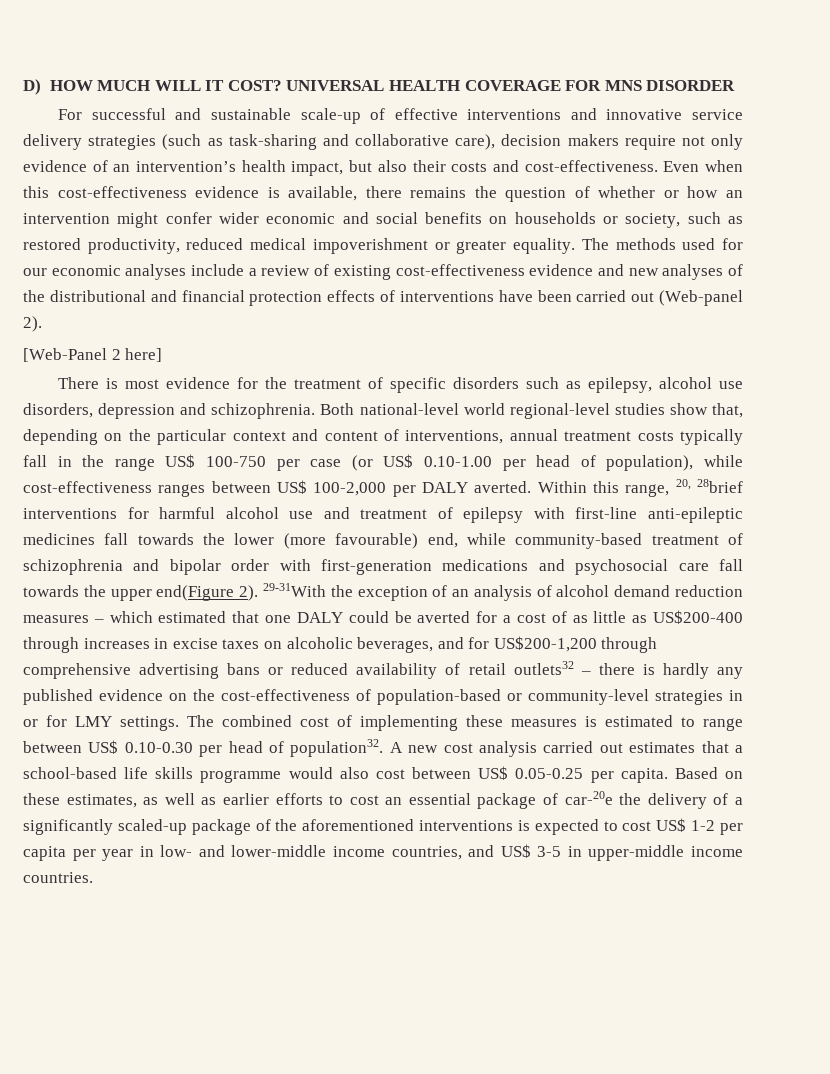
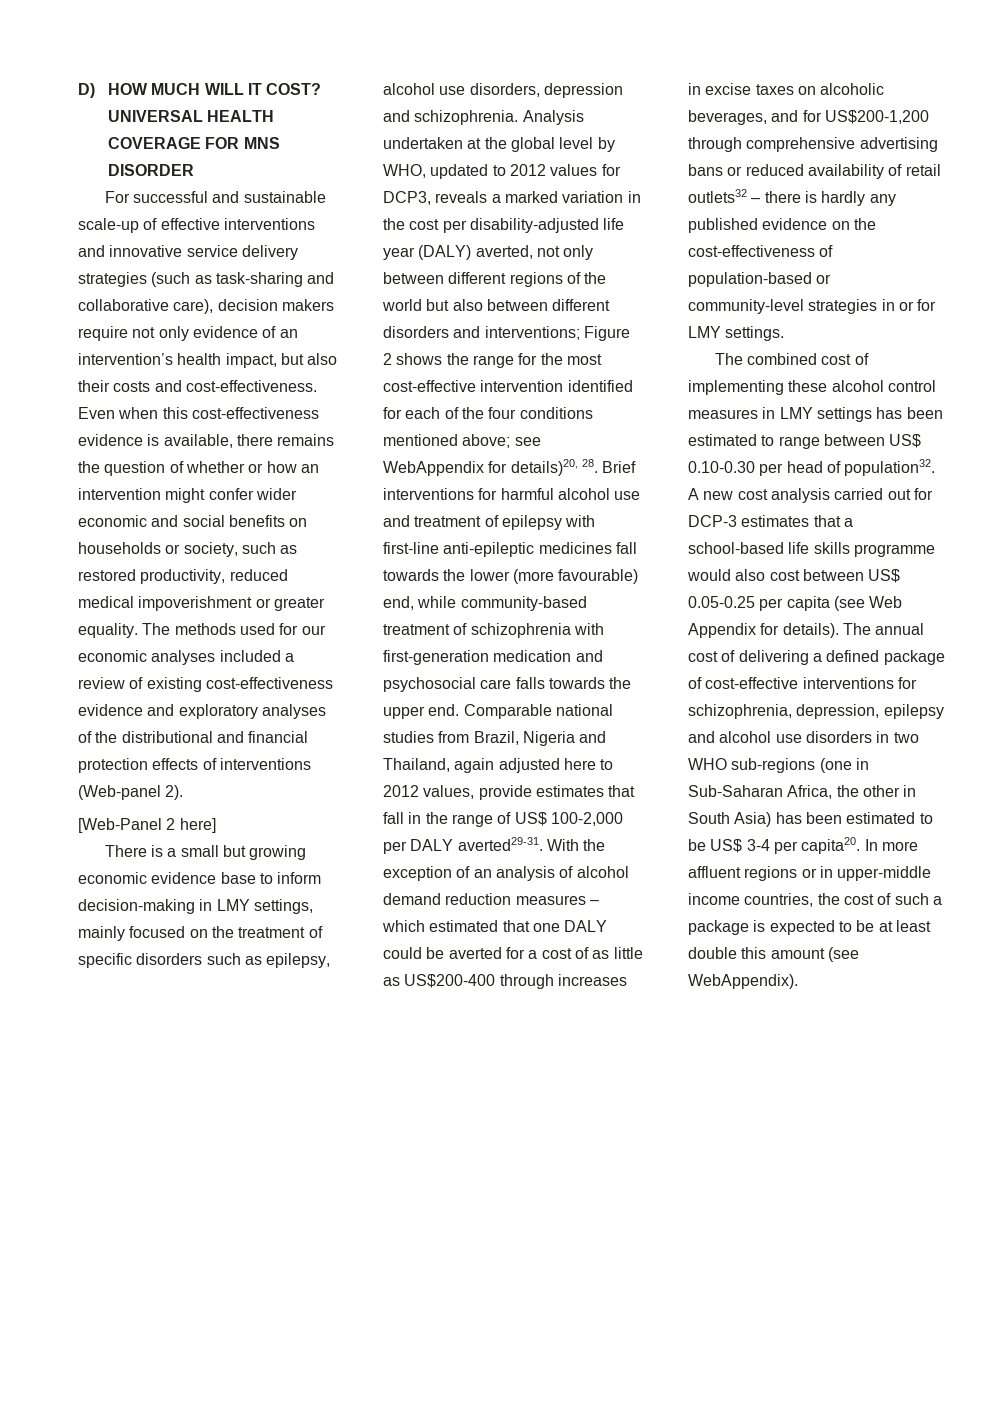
[191,264,245,276] include -> [219,650,281,662] included
[628,268,659,276] new -> [178,704,258,719] exploratory
[498,290,655,302] have been carried out -> (311, 764) none
[125,377,259,389] most evidence for -> [167,845,307,860] [78,872,322,884] [78,899,313,914] [78,926,208,941] a small but growing economic evidence base to inform decision-making in LMY settings, mainly focused on
[320,403,744,419] [23,429,743,445] [23,454,744,471] [23,479,744,497] Both national-level world regional-level studies show that, depending on the particular context and content of interventions, annual treatment costs typically fall in the range US$ 100-750 per case (or US$ 0.10-1.00 per head of population), while cost-effectiveness ranges between US$ 100-2,000 per DALY averted. Within this range, 20, 28brief -> [522,110,584,125] [383,137,615,152] [383,164,621,179] [383,191,641,205] [383,218,625,233] [383,245,594,260] [383,272,607,287] [382,299,611,311] [383,326,630,341] [383,353,602,368] [383,380,633,392] [383,407,593,419] [383,434,541,448] [383,459,637,476] Analysis undertaken at the global level by WHO, updated to 2012 values for DCP3, reveals a marked variation in the cost per disability-adjusted life year (DALY) averted, not only between different regions of the world but also between different disorders and interventions; Figure 2 shows the range for the most cost-effective intervention identified for each of the four conditions mentioned above; see WebAppendix for details)20, 28. Brief
[133,559,270,575] and bipolar order -> (571, 630) none
[442,559,529,571] medications -> [493,650,572,662] medication
[718,559,743,571] fall -> [515,677,545,689] falls
[156,583,326,601] end(Figure 2). 29-31With -> [428,704,613,719] [383,731,607,746] [383,758,614,773] [383,785,636,800] [383,812,623,827] [383,837,579,854] end. Comparable national studies from Brazil, Nigeria and Thailand, again adjusted here to 2012 values, provide estimates that fall in the range of US$ 100-2,000 per DALY averted29-31. With
(179, 723) none -> (785, 333) //
[511,716,597,727] measures is -> [831,380,936,392] [688,407,943,422] alcohol control measures in LMY settings has been
(623, 748) none -> [913,488,933,500] [688,515,737,527] for DCP-3
[620,767,743,783] [23,791,744,809] [23,818,743,835] [23,844,743,861] [23,872,93,883] capita. Based on these estimates, as well as earlier efforts to cost an essential package of car-20e the delivery of a significantly scaled-up package of the aforementioned interventions is expected to cost US$ 1-2 per capita per year in low- and lower-middle income countries, and US$ 3-5 in upper-middle income countries. -> [786,596,903,611] [688,623,925,638] [688,650,945,665] [688,677,917,689] [688,704,944,719] [688,731,919,743] [688,758,869,773] [688,785,917,799] [688,812,933,827] [688,837,918,854] [688,866,932,881] [688,893,942,907] [688,920,931,935] [688,947,859,962] [688,974,798,989] capita (see Web Appendix for details). The annual cost of delivering a defined package of cost-effective interventions for schizophrenia, depression, epilepsy and alcohol use disorders in two WHO sub-regions (one in Sub-Saharan Africa, the other in South Asia) has been estimated to be US$ 3-4 per capita20. In more affluent regions or in upper-middle income countries, the cost of such a package is expected to be at least double this amount (see WebAppendix).

